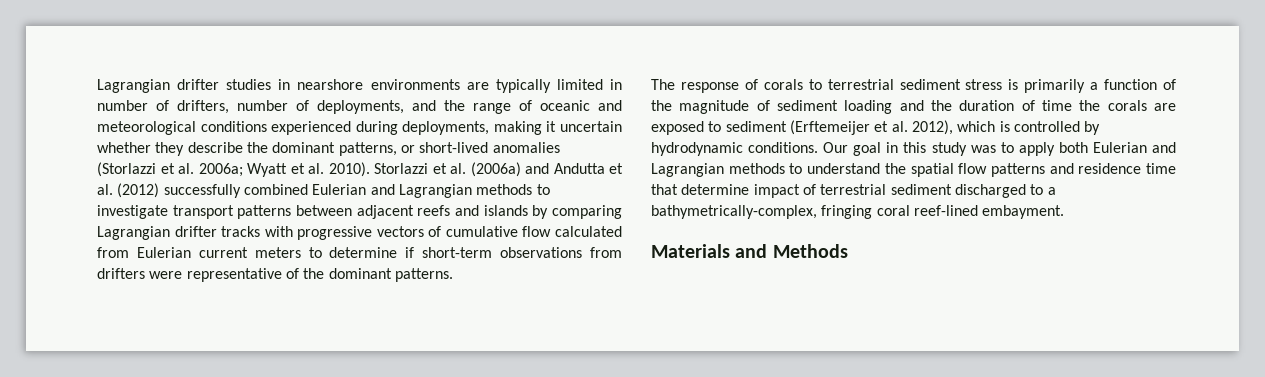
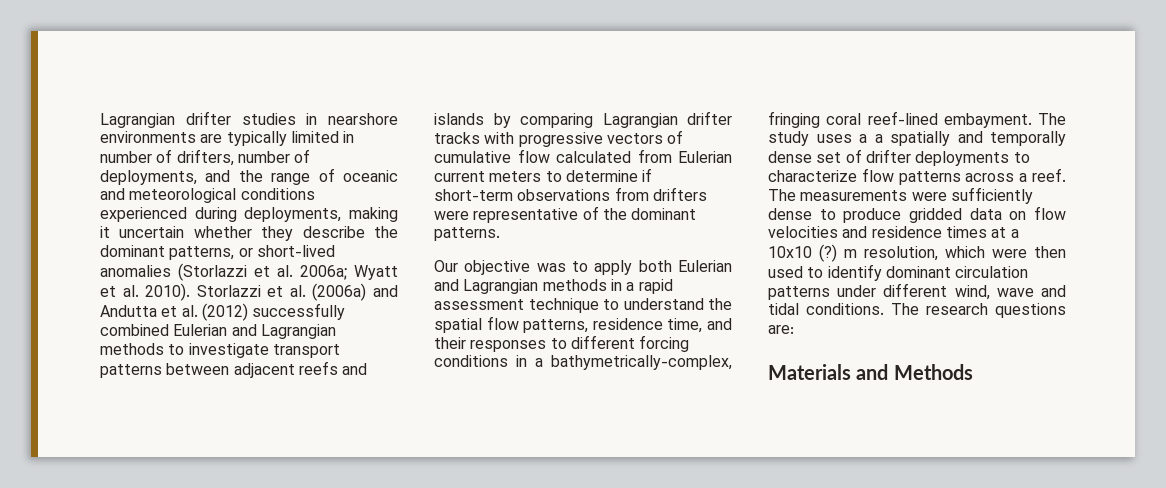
[651,79,1176,93] [651,100,1176,114] [651,120,1101,135] [651,142,967,156] The response of corals to terrestrial sediment stress is primarily a function of the magnitude of sediment loading and the duration of time the corals are exposed to sediment (Erftemeijer et al. 2012), which is controlled by hydrodynamic conditions. Our goal in this study -> [434,260,531,275] Our objective
(785, 168) none -> [610,279,673,294] [434,298,599,313] in a rapid assessment technique
[990,163,1176,177] [651,184,1044,198] patterns and residence time that determine impact of terrestrial sediment discharged to -> [523,318,732,333] [434,335,690,352] [434,355,527,367] patterns, residence time, and their responses to different forcing conditions in
(1065, 212) none -> [1038,113,1066,125] [768,131,1066,146] [768,149,1030,166] [768,168,1066,185] [768,187,1033,204] [768,206,1066,223] [768,226,1019,238] [768,244,1066,262] [768,264,1029,281] [768,283,1066,300] [768,303,1066,318] [768,325,794,334] The study uses a a spatially and temporally dense set of drifter deployments to characterize flow patterns across a reef. The measurements were sufficiently dense to produce gridded data on flow velocities and residence times at a 10x10 (?) m resolution, which were then used to identify dominant circulation patterns under different wind, wave and tidal conditions. The research questions are:

